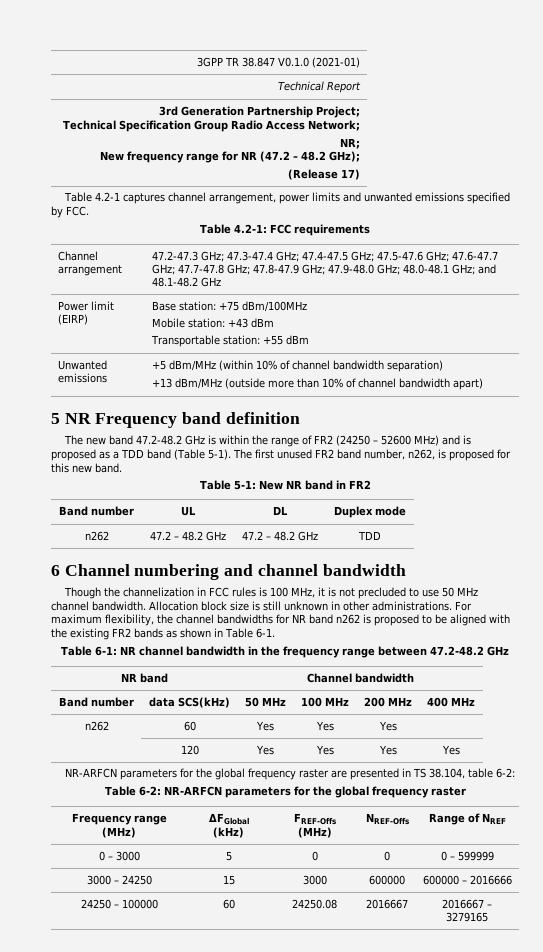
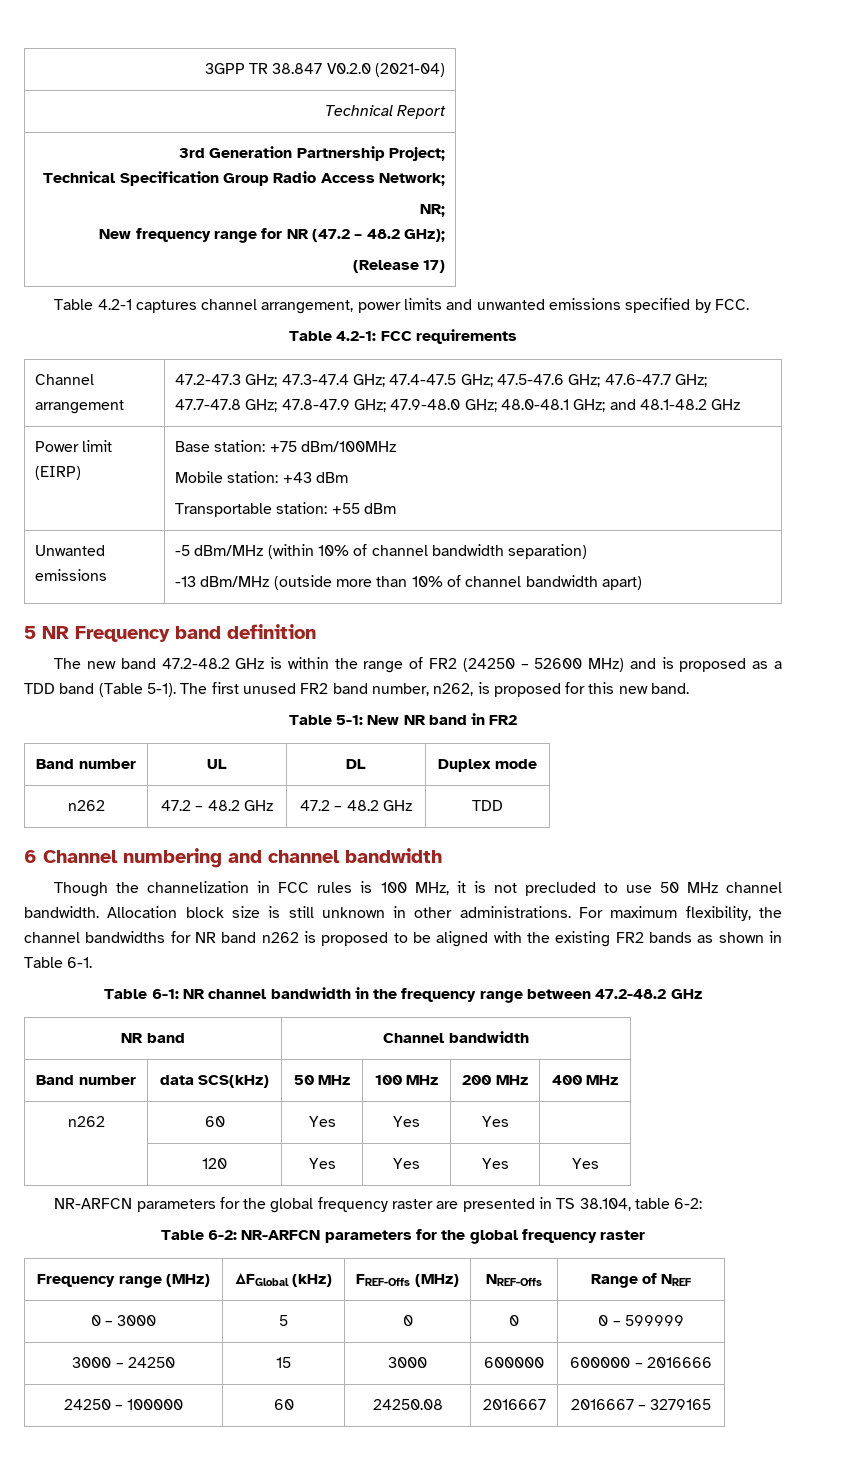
[278,57,361,68] V0.1.0 (2021-01) -> [326,63,445,77] V0.2.0 (2021-04)
[151,360,166,370] +5 -> [175,545,191,556] -5
[151,378,172,388] +13 -> [175,576,197,587] -13

